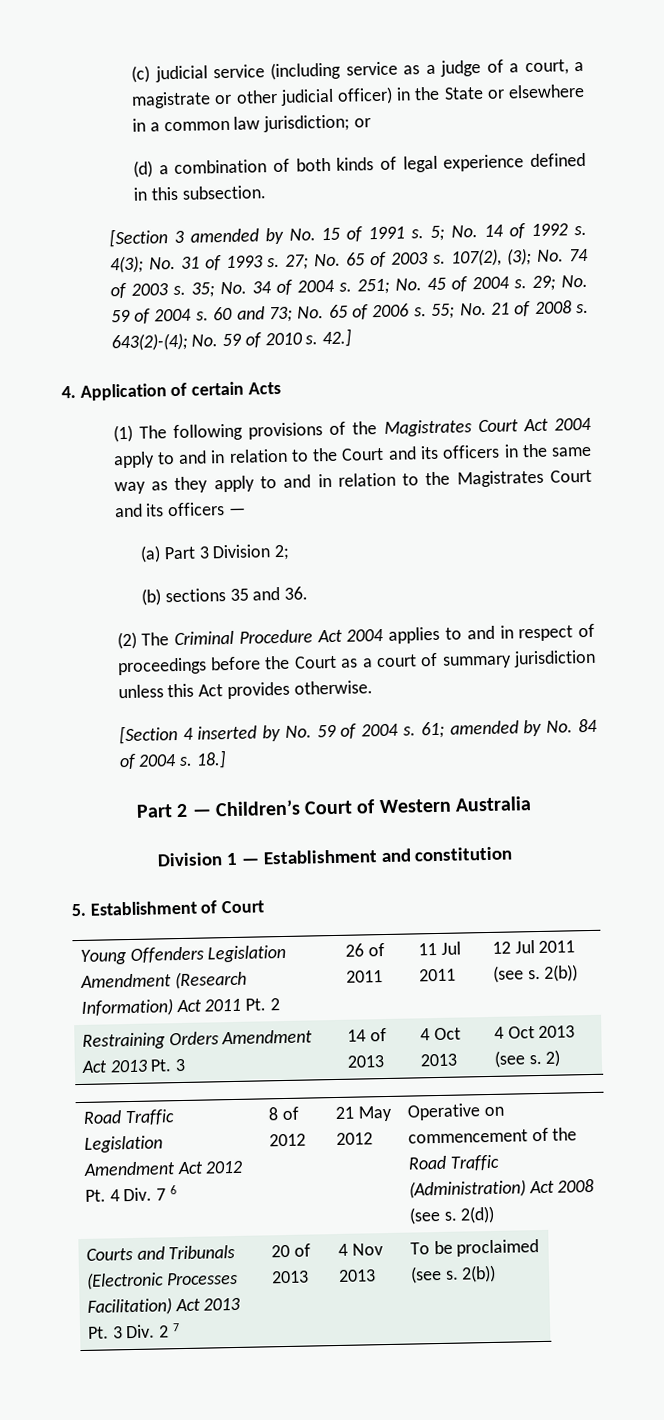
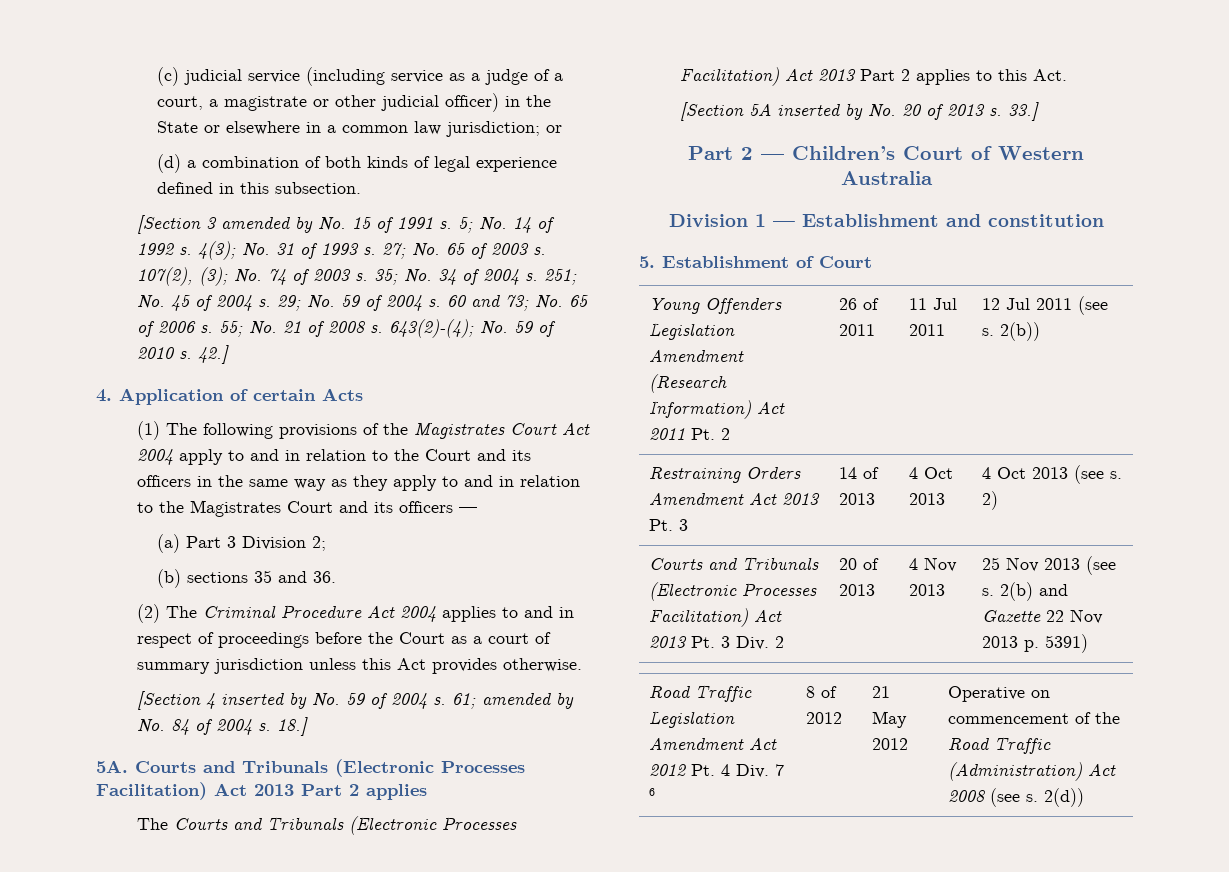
(227, 759) none -> [96,759,525,777] [96,782,427,800] [136,816,517,835] [679,67,1067,86] [679,102,1039,121] // 5A. Courts and Tribunals (Electronic Processes Facilitation) Act 2013 Part 2 applies // The Courts and Tribunals (Electronic Processes Facilitation) Act 2013 Part 2 applies to this Act. // [Section 5A inserted by No. 20 of 2013 s. 33.]
(562, 1058) none -> [649,557,820,570] [649,582,818,601] [649,608,783,627] [649,636,785,650] [839,558,880,570] [839,584,876,596] [909,557,958,572] [909,584,946,596] [982,556,1117,575] [982,582,1069,601] [982,609,1104,624] [982,634,1089,653] // Courts and Tribunals (Electronic Processes Facilitation) Act 2013 Pt. 3 Div. 2 | 20 of 2013 | 4 Nov 2013 | 25 Nov 2013 (see s. 2(b) and Gazette 22 Nov 2013 p. 5391)
[85,1244,236,1261] [85,1271,238,1290] [86,1297,241,1316] [87,1323,180,1339] [270,1243,311,1258] [270,1270,309,1284] [337,1243,383,1256] [337,1269,376,1282] [409,1239,540,1257] [409,1264,497,1284] // Courts and Tribunals (Electronic Processes Facilitation) Act 2013 Pt. 3 Div. 2 7 | 20 of 2013 | 4 Nov 2013 | To be proclaimed (see s. 2(b)) -> (1085, 797) none

